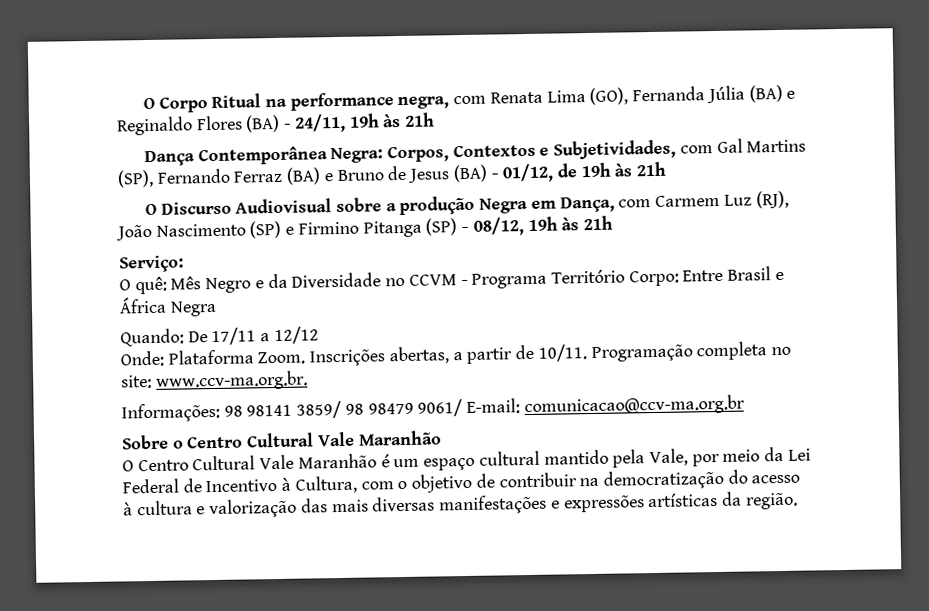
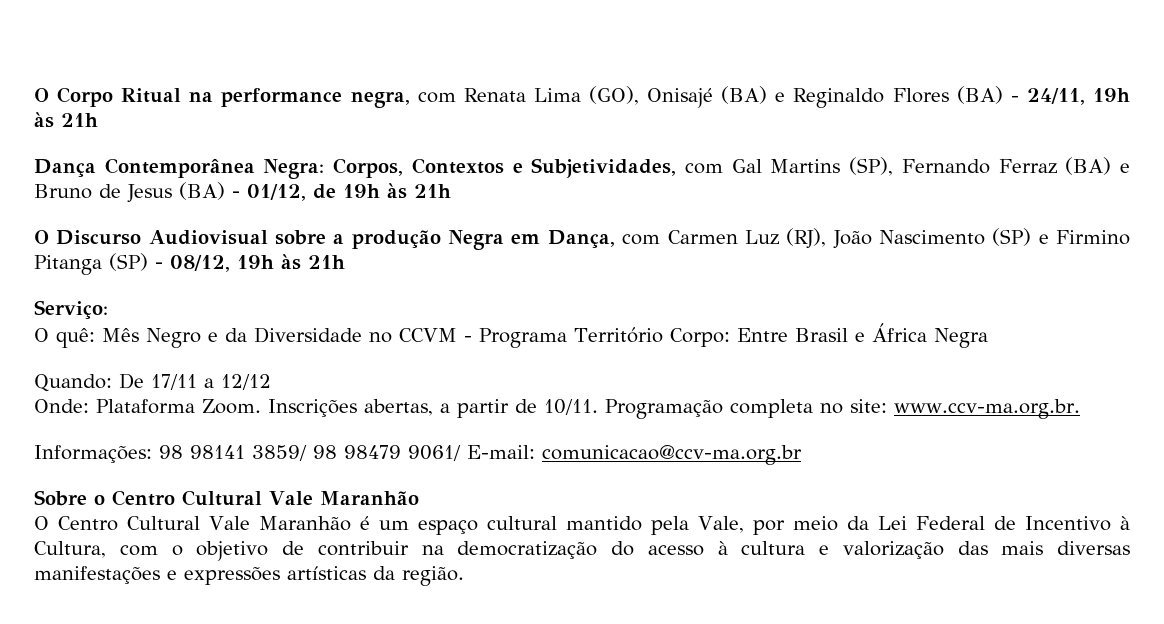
[632,85,745,104] Fernanda Júlia -> [647,88,714,108] Onisajé
[655,194,721,207] Carmem -> [667,230,738,244] Carmen

